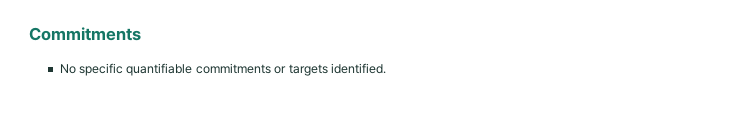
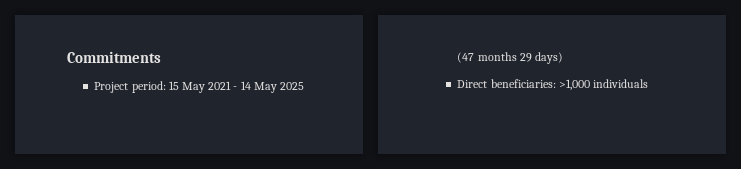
[59,63,386,76] No specific quantifiable commitments or targets identified. -> [94,81,305,93] [457,52,563,64] [457,79,648,90] Project period: 15 May 2021 - 14 May 2025 (47 months 29 days) // Direct beneficiaries: >1,000 individuals

